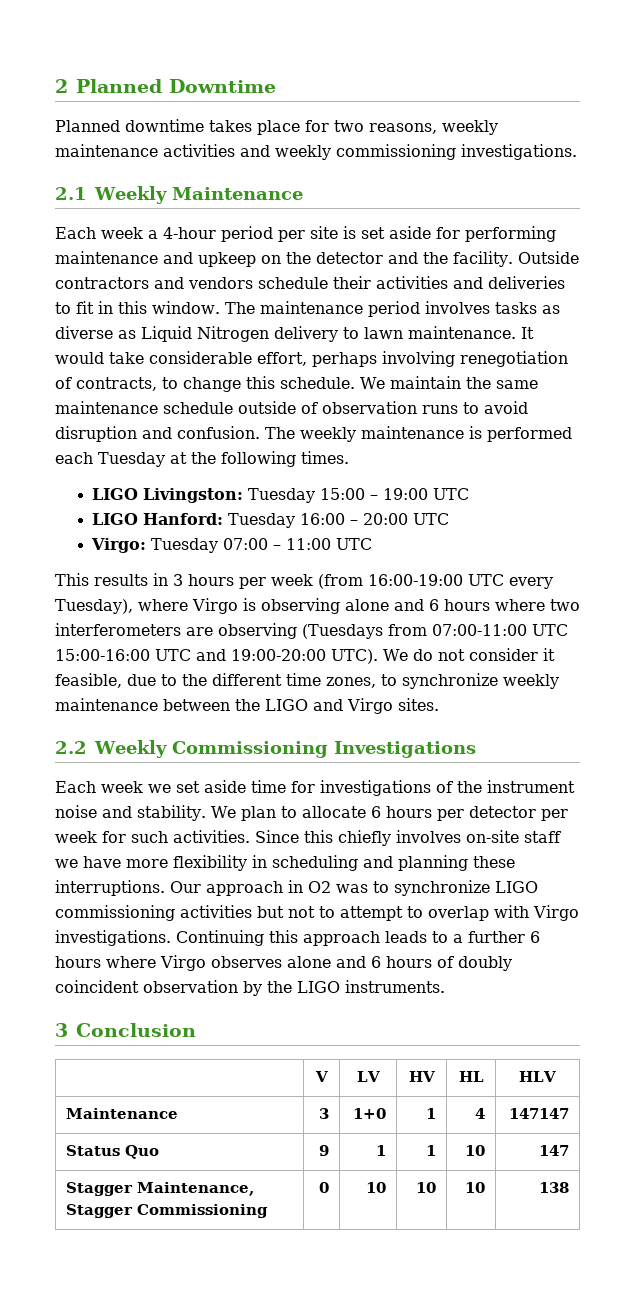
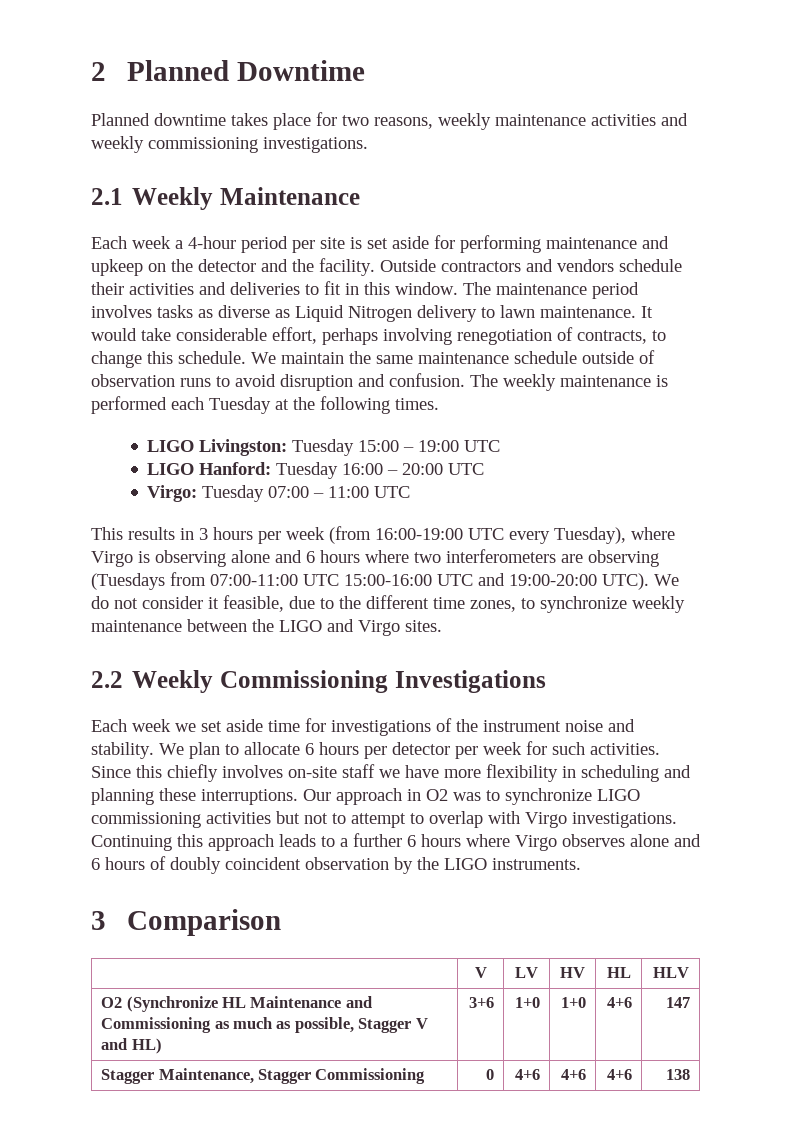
[76,1023,196,1037] Conclusion -> [126,909,281,936] Comparison
[66,1108,179,1119] [318,1108,329,1119] [352,1108,386,1119] [425,1108,436,1119] [474,1108,485,1119] [508,1108,569,1119] [66,1145,160,1159] [318,1145,329,1156] [375,1145,386,1156] [425,1145,436,1156] [464,1145,485,1156] Maintenance | 3 | 1+0 | 1 | 4 | 147147 // Status Quo | 9 | 1 | 1 | 10 -> [101,996,372,1012] [101,1017,428,1033] [101,1038,162,1054] [468,997,494,1008] [514,997,540,1008] [560,997,586,1008] [606,997,632,1008] O2 (Synchronize HL Maintenance and Commissioning as much as possible, Stagger V and HL) | 3+6 | 1+0 | 1+0 | 4+6
[365,1182,386,1193] [415,1182,436,1193] [464,1182,485,1193] 10 | 10 | 10 -> [514,1069,540,1080] [560,1069,586,1080] [606,1069,632,1080] 4+6 | 4+6 | 4+6

